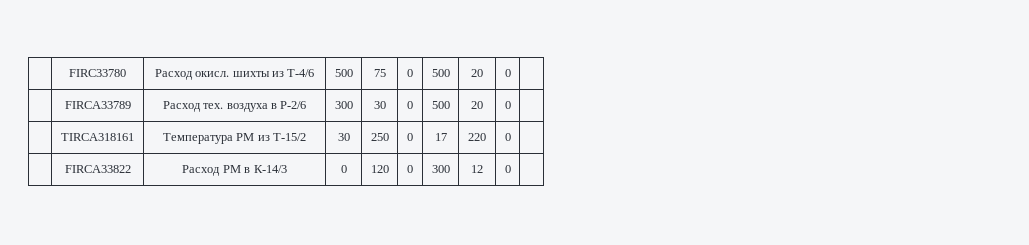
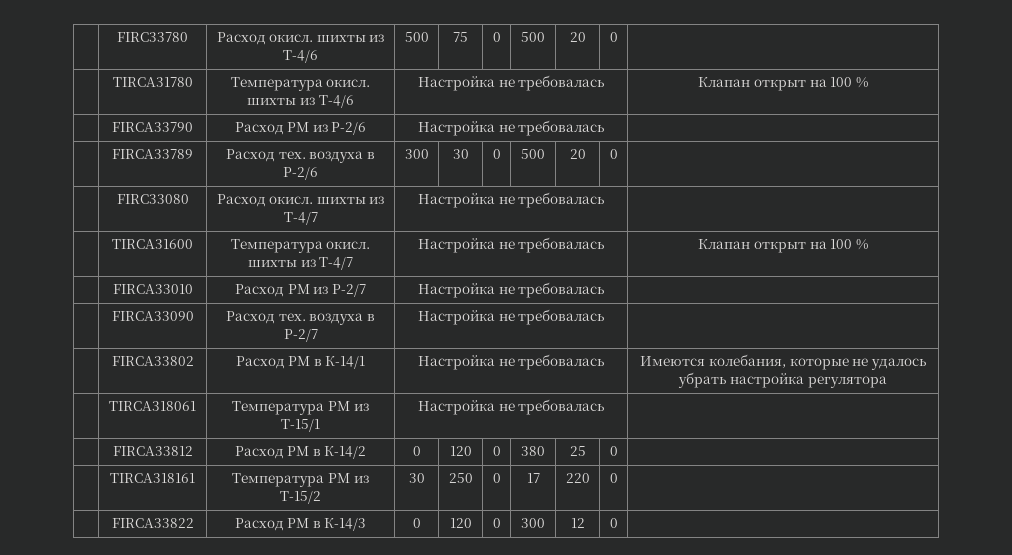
(511, 73) none -> [112,77,193,87] [230,77,371,91] [247,95,354,108] [417,75,605,91] [698,77,868,91] [112,122,193,132] [234,122,367,135] [417,120,605,136] // | TIRCA31780 | Температура окисл. шихты из T-4/6 | Настройка не требовалась | Клапан открыт на 100 % // | FIRCA33790 | Расход РМ из Р-2/6 | Настройка не требовалась |
(511, 105) none -> [116,194,189,204] [216,194,385,207] [283,212,318,225] [417,192,605,208] [112,239,193,249] [230,239,371,253] [247,257,354,270] [417,237,605,253] [698,239,868,253] [112,284,193,294] [235,284,366,297] [417,282,605,298] [111,311,194,321] [226,311,375,325] [283,329,318,342] [417,309,605,325] [111,356,194,366] [235,356,366,369] [417,354,605,370] [640,354,926,370] [678,372,887,388] [109,401,196,411] [232,401,369,415] [281,419,320,432] [417,399,605,415] [112,446,193,456] [234,446,367,459] [412,446,421,456] [449,446,472,456] [492,446,501,456] [521,446,545,456] [569,446,586,456] [609,446,618,456] // | FIRC33080 | Расход окисл. шихты из T-4/7 | Настройка не требовалась | // | TIRCA31600 | Температура окисл. шихты из T-4/7 | Настройка не требовалась | Клапан открыт на 100 % // | FIRCA33010 | Расход РМ из Р-2/7 | Настройка не требовалась | // | FIRCA33090 | Расход тех. воздуха в Р-2/7 | Настройка не требовалась | // | FIRCA33802 | Расход РМ в К-14/1 | Настройка не требовалась | Имеются колебания, которые не удалось убрать настройка регулятора // | TIRCA318061 | Температура РМ из Т-15/1 | Настройка не требовалась | // | FIRCA33812 | Расход РМ в К-14/2 | 0 | 120 | 0 | 380 | 25 | 0 |

